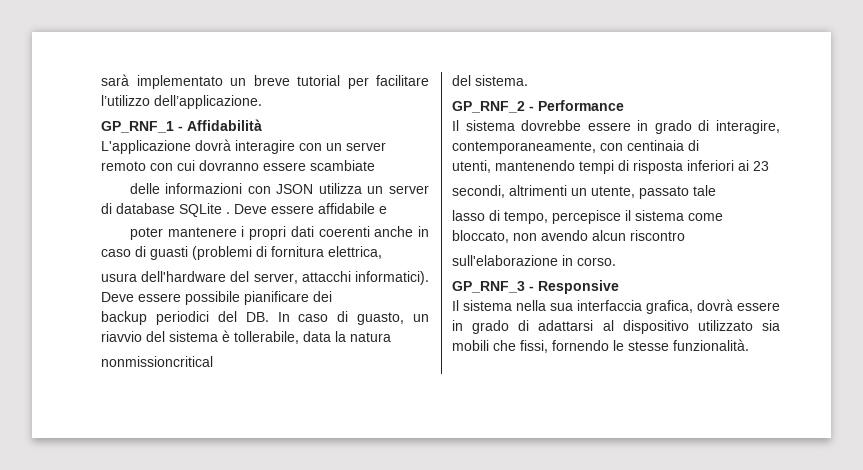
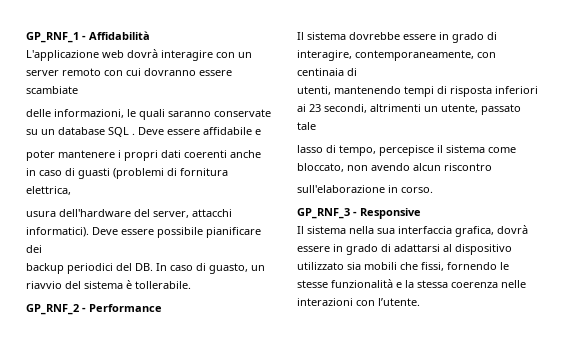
[101,74,429,89] [101,95,262,109] sarà implementato un breve tutorial per facilitare l’utilizzo dell’applicazione. // -> (26, 37) none
(191, 147) none -> [102,50,124,58] web
[165,183,429,194] [101,203,222,217] informazioni con JSON utilizza un server di database SQLite -> [54,109,271,120] [26,127,129,137] informazioni, le quali saranno conservate su un database SQL
[234,331,391,344] [101,356,213,367] [452,75,528,86] tollerabile, data la natura // nonmissioncritical // del sistema. -> [135,281,191,289] tollerabile.
(769, 166) // -> (321, 108) none
[673,339,749,351] funzionalità. -> [331,279,526,288] [297,298,420,306] funzionalità e la stessa coerenza nelle interazioni con l’utente.

